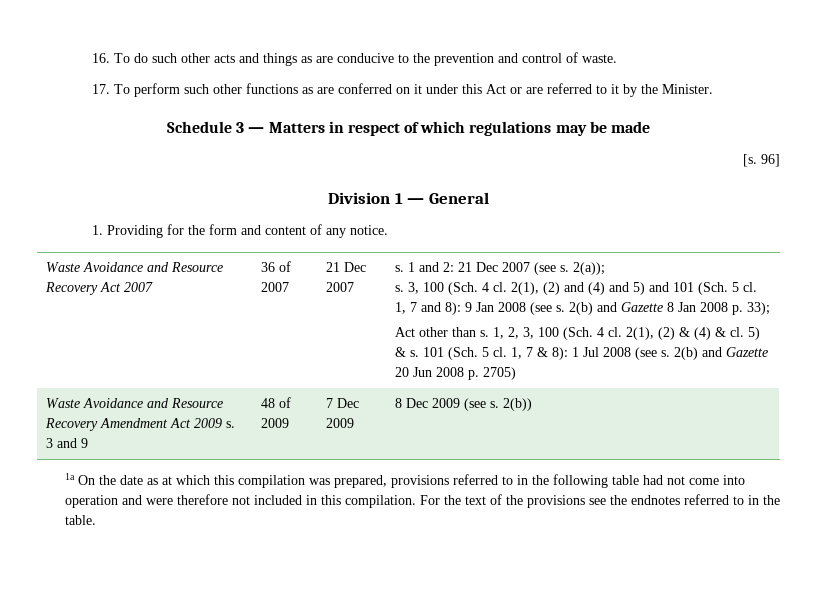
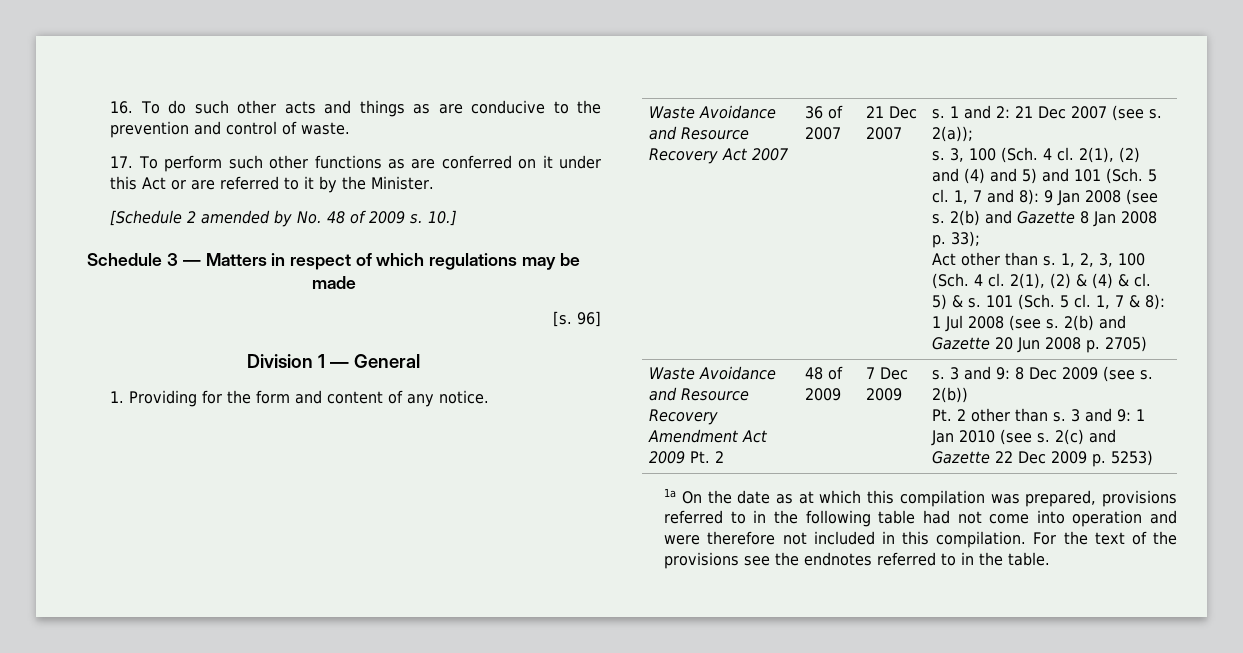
(714, 89) none -> [110,210,458,227] // [Schedule 2 amended by No. 48 of 2009 s. 10.]
[226,421,236,428] [46,438,89,448] s. 3 and 9 -> [689,451,724,463] Pt. 2
(355, 423) none -> [931,366,1010,380] s. 3 and 9:
(533, 404) none -> [931,408,1145,422] [930,429,1116,446] [931,450,1153,467] // Pt. 2 other than s. 3 and 9: 1 Jan 2010 (see s. 2(c) and Gazette 22 Dec 2009 p. 5253)

